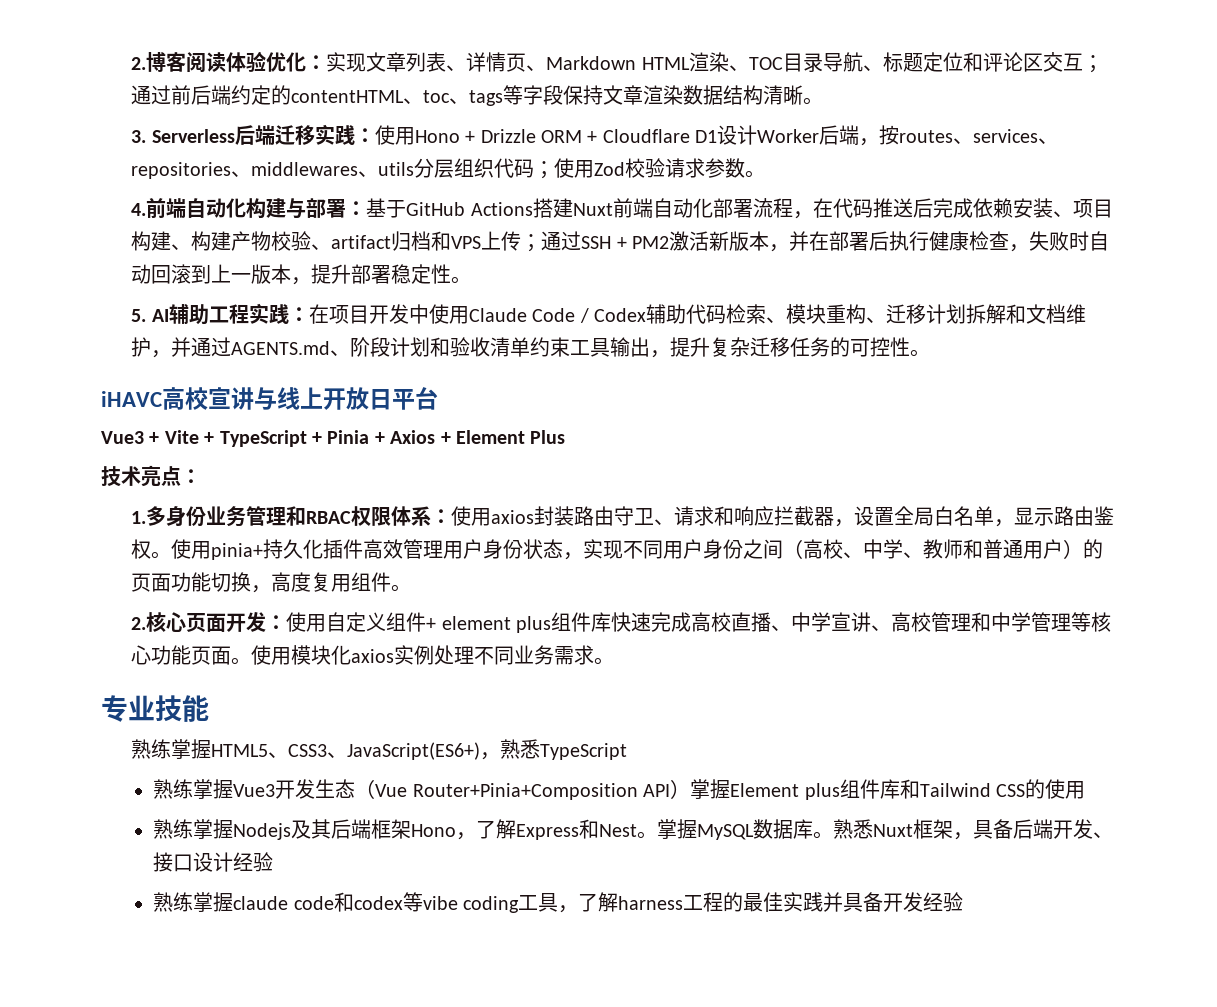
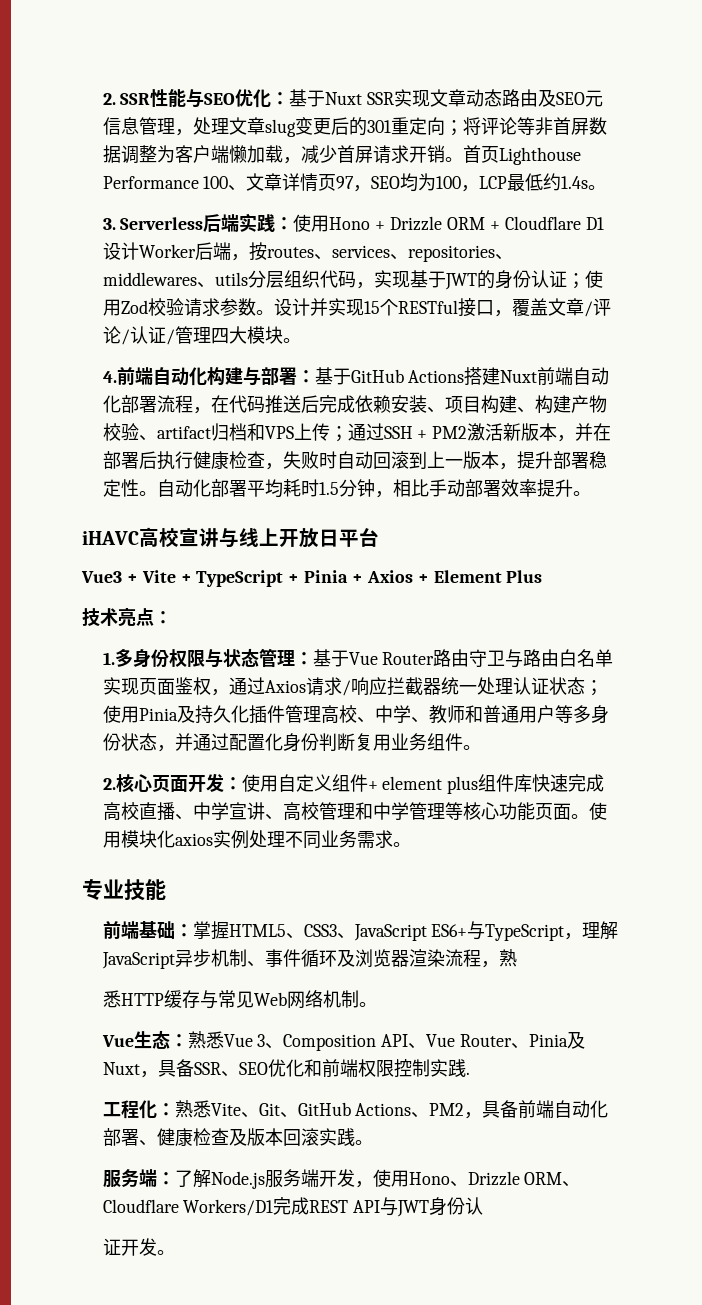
[131,51,1103,73] [131,85,804,106] 2.博客阅读体验优化：实现文章列表、详情页、Markdown HTML渲染、TOC目录导航、标题定位和评论区交互；通过前后端约定的contentHTML、toc、tags等字段保持文章渲染数据结构清晰 -> [102,89,604,108] [102,117,607,137] [102,145,581,165] [102,173,589,192] 2. SSR性能与SEO优化：基于Nuxt SSR实现文章动态路由及SEO元信息管理，处理文章slug变更后的301重定向；将评论等非首屏数据调整为客户端懒加载，减少首屏请求开销。首页Lighthouse Performance 100、文章详情页97，SEO均为100，LCP最低约1.4s
[274,125,315,145] 迁移 -> (240, 223) none
(535, 168) none -> [355,270,567,290] ，实现基于JWT的身份认证
(766, 174) none -> [273,298,611,317] [102,326,301,345] 设计并实现15个RESTful接口，覆盖文章/评论/认证/管理四大模块。
[131,303,1086,325] [131,337,911,358] // 5. AI辅助工程实践：在项目开发中使用Claude Code / Codex辅助代码检索、模块重构、迁移计划拆解和文档维护，并通过AGENTS.md、阶段计划和验收清单约束工具输出，提升复杂迁移任务的可控性 -> [156,479,573,498] 自动化部署平均耗时1.5分钟，相比手动部署效率提升
[206,506,1115,527] [131,539,804,560] 业务管理和RBAC权限体系：使用axios封装路由守卫、请求和响应拦截器，设置全局白名单，显示路由鉴权。使用pinia+持久化插件高效管理用户身份状态，实现不同用户身份之间（ -> [168,648,614,668] [102,677,603,696] [102,705,321,724] 权限与状态管理：基于Vue Router路由守卫与路由白名单实现页面鉴权，通过Axios请求/响应拦截器统一处理认证状态；使用Pinia及持久化插件管理
[1063,539,1104,559] [131,572,352,593] ）的页面功能切换，高度复用 -> [554,705,609,724] [102,733,427,752] 等多身份状态，并通过配置化身份判断复用业务
[131,739,172,759] 熟练 -> [102,921,193,940] 前端基础：
[347,739,628,760] [153,779,1085,800] [153,819,1114,840] [153,852,274,872] [153,892,964,913] JavaScript(ES6+)，熟悉TypeScript // 熟练掌握Vue3开发生态（Vue Router+Pinia+Composition API）掌握Element plus组件库和Tailwind CSS的使用 // 熟练掌握Nodejs及其后端框架Hono，了解Express和Nest。掌握MySQL数据库。熟悉Nuxt框架，具备后端开发、接口设计经验 // 熟练掌握claude code和codex等vibe coding工具，了解harness工程的最佳实践并具备开发经验 -> [353,921,619,941] [101,949,517,969] [102,990,377,1009] [101,1030,586,1051] [102,1059,470,1078] [102,1100,609,1119] [102,1128,373,1147] [102,1169,581,1189] [102,1197,484,1217] [102,1238,175,1256] JavaScript ES6+与TypeScript，理解JavaScript异步机制、事件循环及浏览器渲染流程，熟 // 悉HTTP缓存与常见Web网络机制。 // Vue生态：熟悉Vue 3、Composition API、Vue Router、Pinia及Nuxt，具备SSR、SEO优化和前端权限控制实践. // 工程化：熟悉Vite、Git、GitHub Actions、PM2，具备前端自动化部署、健康检查及版本回滚实践。 // 服务端：了解Node.js服务端开发，使用Hono、Drizzle ORM、Cloudflare Workers/D1完成REST API与JWT身份认 // 证开发。

